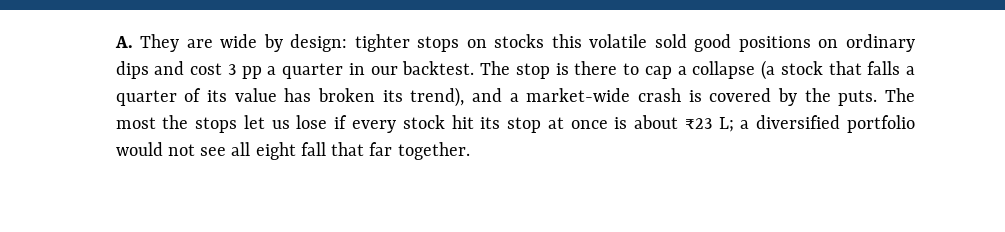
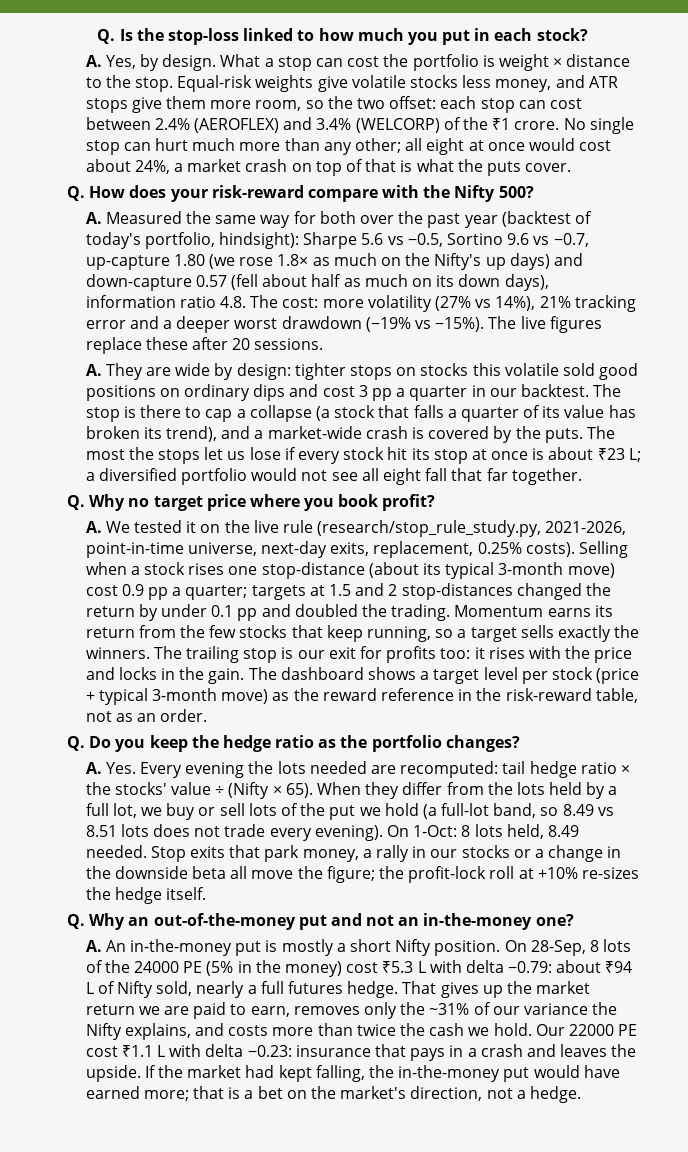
(114, 42) none -> [97,28,588,45] [85,54,631,71] [85,75,618,92] [85,96,582,113] [85,117,634,134] [85,138,612,155] [85,159,572,176] [67,185,534,202] [85,211,592,228] [85,232,589,249] [85,253,583,270] [85,274,549,291] [85,295,636,312] [85,316,602,333] [85,337,324,354] Q. Is the stop-loss linked to how much you put in each stock? // A. Yes, by design. What a stop can cost the portfolio is weight × distance to the stop. Equal-risk weights give volatile stocks less money, and ATR stops give them more room, so the two offset: each stop can cost between 2.4% (AEROFLEX) and 3.4% (WELCORP) of the ₹1 crore. No single stop can hurt much more than any other; all eight at once would cost about 24%, a market crash on top of that is what the puts cover. // Q. How does your risk-reward compare with the Nifty 500? // A. Measured the same way for both over the past year (backtest of today's portfolio, hindsight): Sharpe 5.6 vs −0.5, Sortino 9.6 vs −0.7, up-capture 1.80 (we rose 1.8× as much on the Nifty's up days) and down-capture 0.57 (fell about half as much on its down days), information ratio 4.8. The cost: more volatility (27% vs 14%), 21% tracking error and a deeper worst drawdown (−19% vs −15%). The live figures replace these after 20 sessions. //
(470, 151) none -> [67,494,436,511] [85,520,627,537] [85,541,628,558] [85,562,615,579] [85,583,611,600] [85,604,613,621] [85,625,640,642] [85,646,633,663] [85,667,640,684] [85,688,638,705] [85,709,208,722] [67,735,520,752] [85,761,630,778] [85,782,618,799] [85,803,614,820] [85,824,579,841] [85,845,622,862] [85,866,639,883] [85,887,207,904] [67,913,574,930] [85,939,632,956] [85,960,633,977] [85,981,591,998] [85,1002,618,1019] [85,1023,638,1040] [85,1044,637,1061] [85,1065,620,1082] [85,1086,581,1103] // Q. Why no target price where you book profit? // A. We tested it on the live rule (research/stop_rule_study.py, 2021-2026, point-in-time universe, next-day exits, replacement, 0.25% costs). Selling when a stock rises one stop-distance (about its typical 3-month move) cost 0.9 pp a quarter; targets at 1.5 and 2 stop-distances changed the return by under 0.1 pp and doubled the trading. Momentum earns its return from the few stocks that keep running, so a target sells exactly the winners. The trailing stop is our exit for profits too: it rises with the price and locks in the gain. The dashboard shows a target level per stock (price + typical 3-month move) as the reward reference in the risk-reward table, not as an order. // Q. Do you keep the hedge ratio as the portfolio changes? // A. Yes. Every evening the lots needed are recomputed: tail hedge ratio × the stocks' value ÷ (Nifty × 65). When they differ from the lots held by a full lot, we buy or sell lots of the put we hold (a full-lot band, so 8.49 vs 8.51 lots does not trade every evening). On 1-Oct: 8 lots held, 8.49 needed. Stop exits that park money, a rally in our stocks or a change in the downside beta all move the figure; the profit-lock roll at +10% re-sizes the hedge itself. // Q. Why an out-of-the-money put and not an in-the-money one? // A. An in-the-money put is mostly a short Nifty position. On 28-Sep, 8 lots of the 24000 PE (5% in the money) cost ₹5.3 L with delta −0.79: about ₹94 L of Nifty sold, nearly a full futures hedge. That gives up the market return we are paid to earn, removes only the ~31% of our variance the Nifty explains, and costs more than twice the cash we hold. Our 22000 PE cost ₹1.1 L with delta −0.23: insurance that pays in a crash and leaves the upside. If the market had kept falling, the in-the-money put would have earned more; that is a bet on the market's direction, not a hedge.

